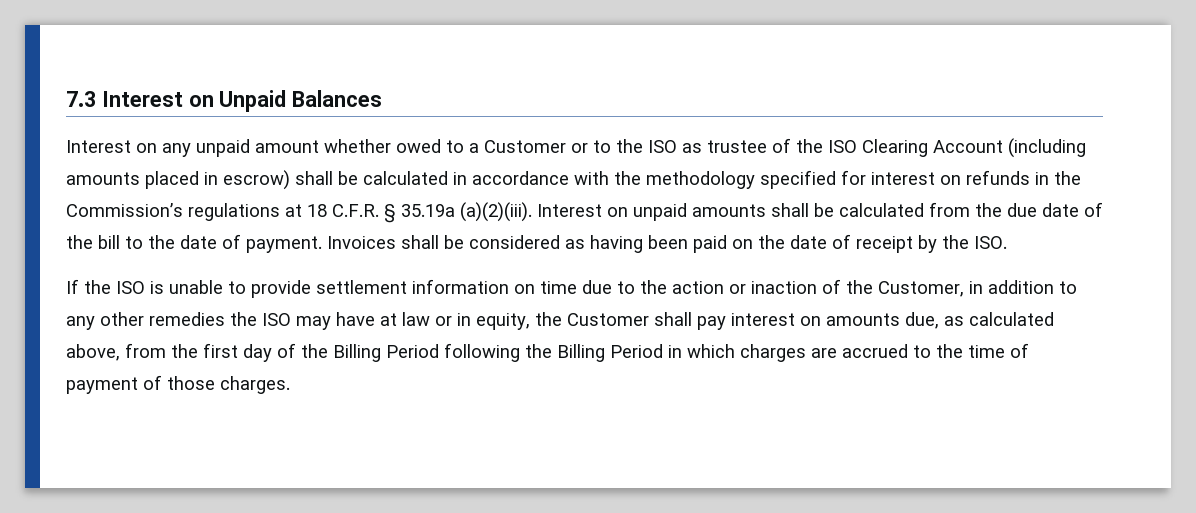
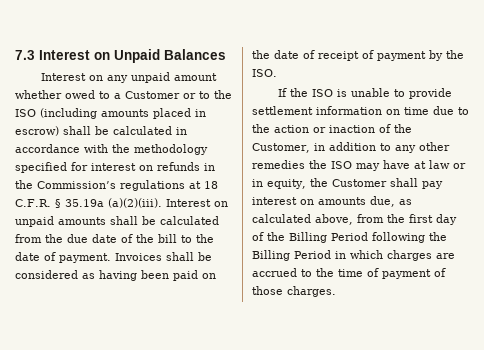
[682,138,1003,157] as trustee of the ISO Clearing Account -> (36, 113) none
(913, 244) none -> [362,50,426,61] of payment

